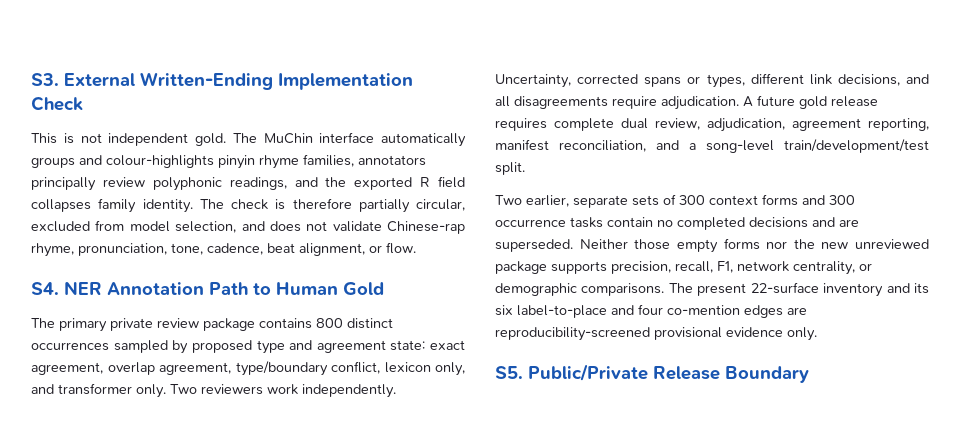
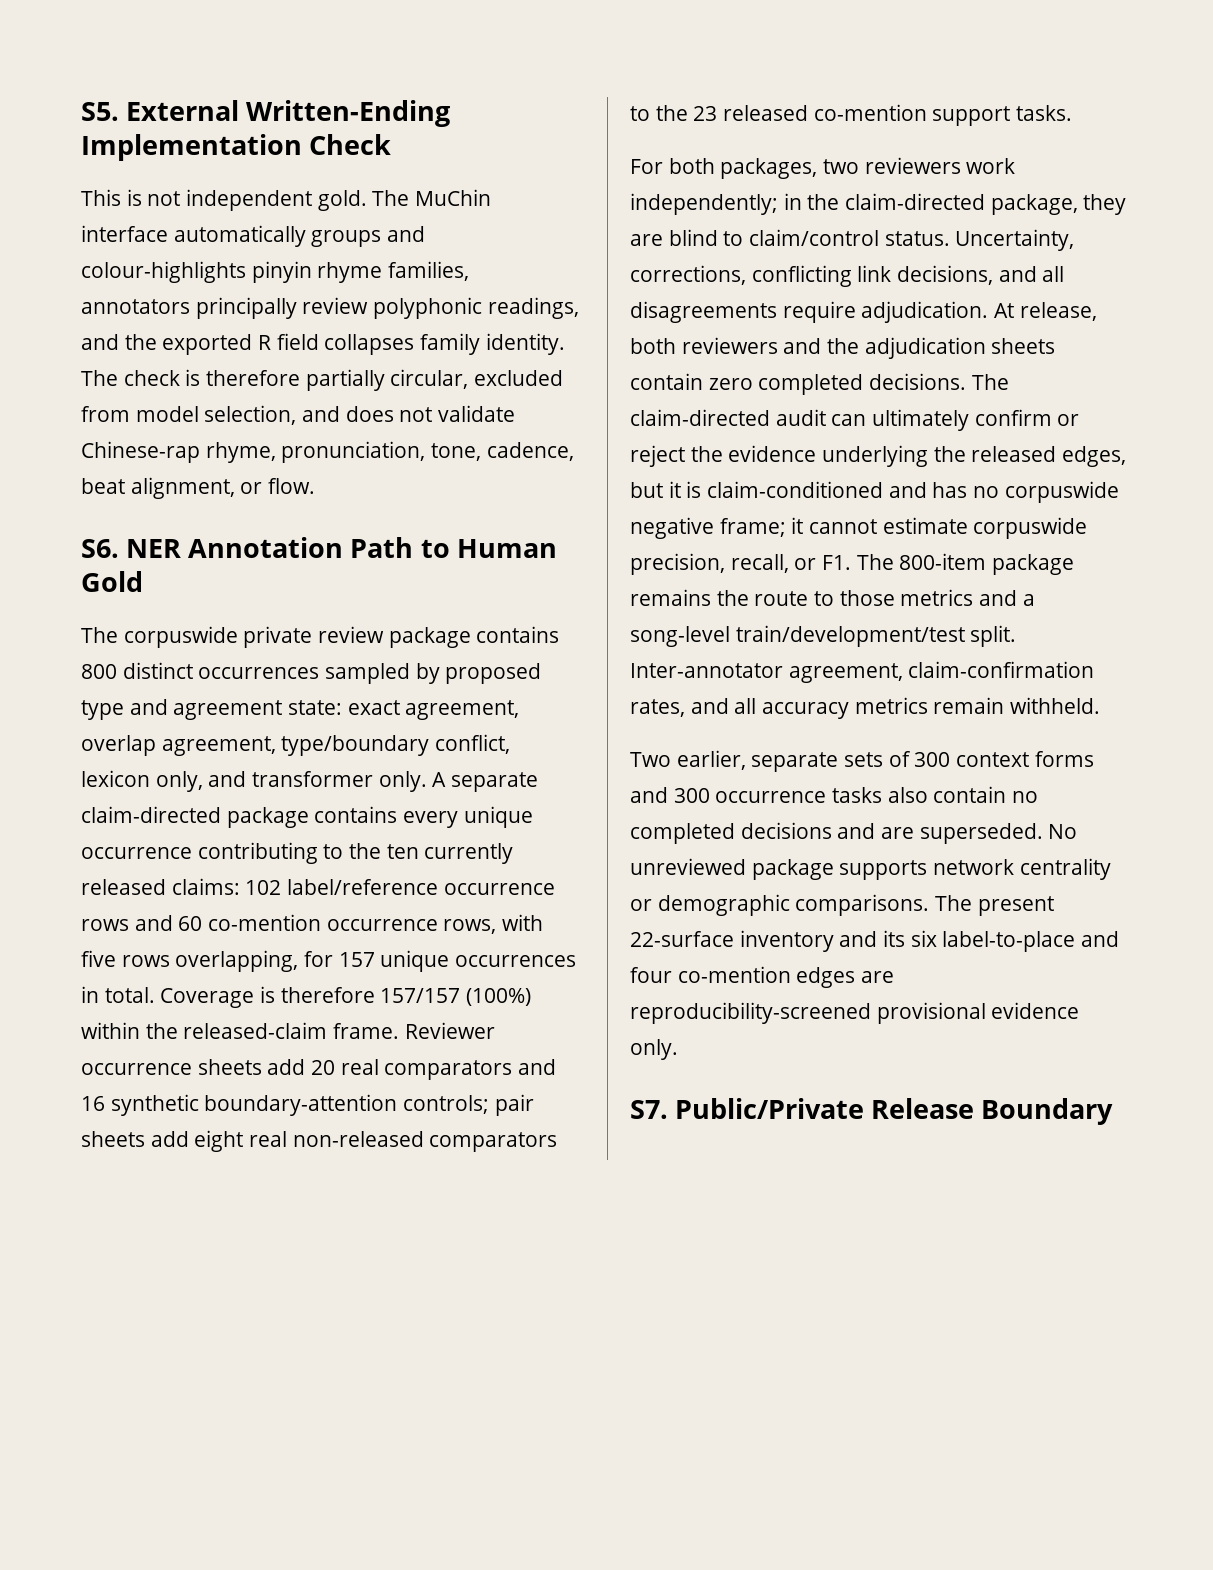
[31,73,59,86] S3. -> [81,102,119,121] S5.
[31,282,59,295] S4. -> [81,539,119,558] S6.
[59,318,107,332] primary -> [123,626,238,648] corpuswide
[170,384,396,398] [495,73,804,88] Two reviewers work independently. Uncertainty, corrected spans or types, different -> [432,772,538,792] [81,806,533,828] [81,842,514,864] [81,878,555,895] [81,914,544,934] [81,950,577,972] [81,986,532,1008] [81,1022,495,1039] [81,1059,557,1080] [81,1094,534,1116] [81,1130,558,1152] [630,104,1073,126] [630,157,1016,179] [630,193,1127,215] [630,229,1075,251] [630,265,852,287] A separate claim-directed package contains every unique occurrence contributing to the ten currently released claims: 102 label/reference occurrence rows and 60 co-mention occurrence rows, with five rows overlapping, for 157 unique occurrences in total. Coverage is therefore 157/157 (100%) within the released-claim frame. Reviewer occurrence sheets add 20 real comparators and 16 synthetic boundary-attention controls; pair sheets add eight real non-released comparators to the 23 released co-mention support tasks. // For both packages, two reviewers work independently; in the claim-directed package, they are blind to claim/control status. Uncertainty, corrections, conflicting
[743,95,878,109] [495,118,929,132] [495,139,646,152] A future gold release requires complete dual review, adjudication, agreement reporting, manifest reconciliation, -> [994,302,1097,321] [630,337,1056,359] [630,373,1009,395] [630,409,1080,431] [630,445,1127,467] [630,481,1119,503] [630,517,1088,539] [630,553,1075,575] [630,589,974,606] At release, both reviewers and the adjudication sheets contain zero completed decisions. The claim-directed audit can ultimately confirm or reject the evidence underlying the released edges, but it is claim-conditioned and has no corpuswide negative frame; it cannot estimate corpuswide precision, recall, or F1. The 800-item package remains the route to those metrics
(525, 168) none -> [630,661,1095,683] [630,697,1101,719] Inter-annotator agreement, claim-confirmation rates, and all accuracy metrics remain withheld.
(603, 222) none -> [887,787,928,803] also
[579,238,929,253] [495,261,855,275] Neither those empty forms nor the new unreviewed package supports precision, recall, F1, network centrality, -> [1048,824,1078,839] [630,858,1111,880] No unreviewed package supports network centrality
[495,366,523,379] S5. -> [630,1100,668,1119] S7.

